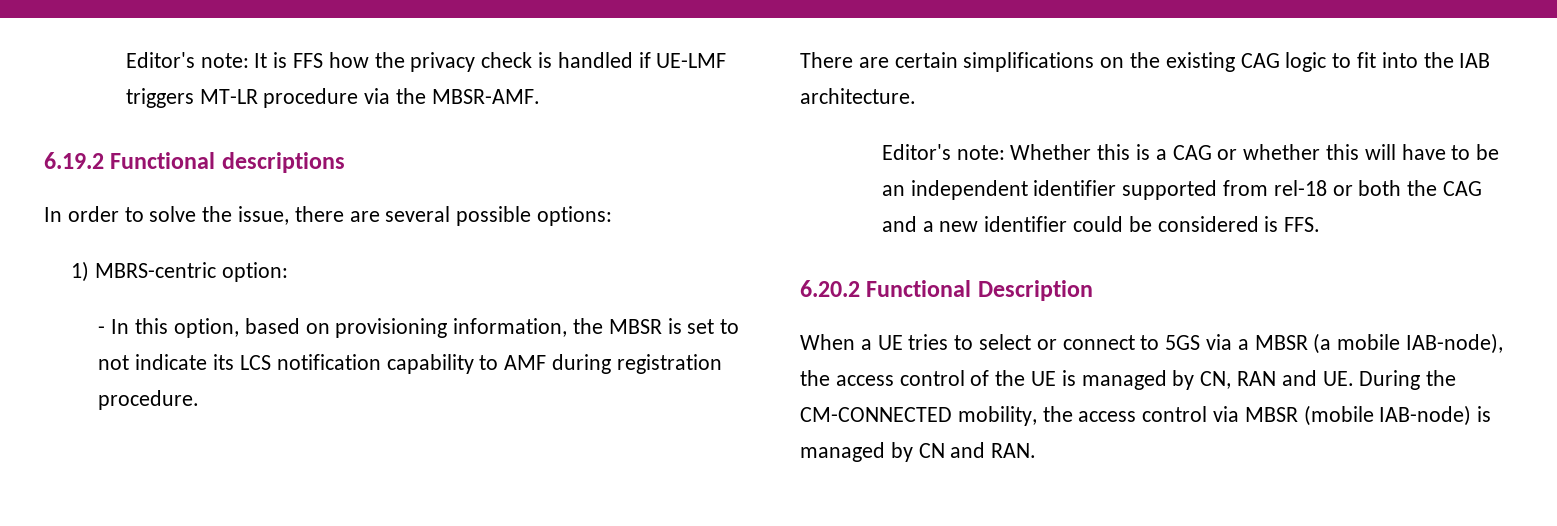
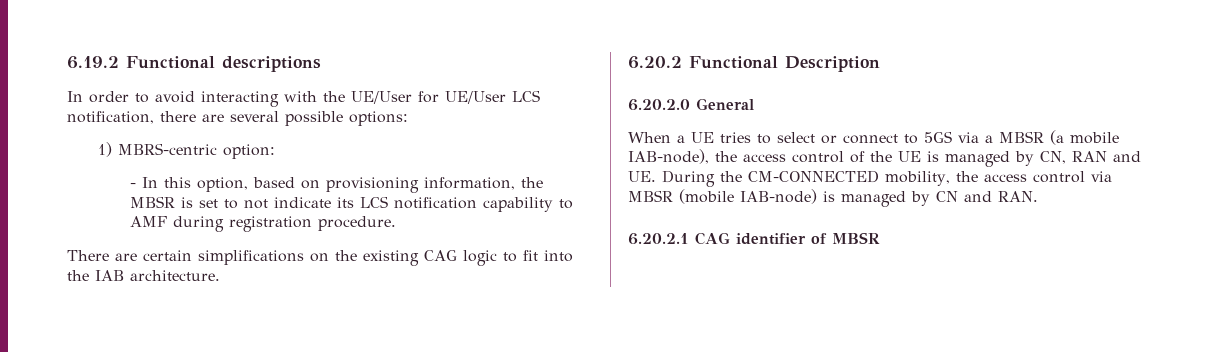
[125,52,727,72] [125,88,540,108] Editor's note: It is FFS how the privacy check is handled if UE-LMF triggers MT-LR procedure via the MBSR-AMF. // -> (67, 62) none
[149,206,290,225] solve the issue, -> [155,90,540,107] [67,111,154,124] avoid interacting with the UE/User for UE/User LCS notification,
[881,144,1500,160] [881,180,1482,200] [881,216,1321,232] // Editor's note: Whether this is a CAG or whether this will have to be an independent identifier supported from rel-18 or both the CAG and a new identifier could be considered is FFS. -> (220, 275) none
(1093, 290) none -> [628,98,754,111] // 6.20.2.0 General
(1037, 450) none -> [628,232,880,245] // 6.20.2.1 CAG identifier of MBSR

